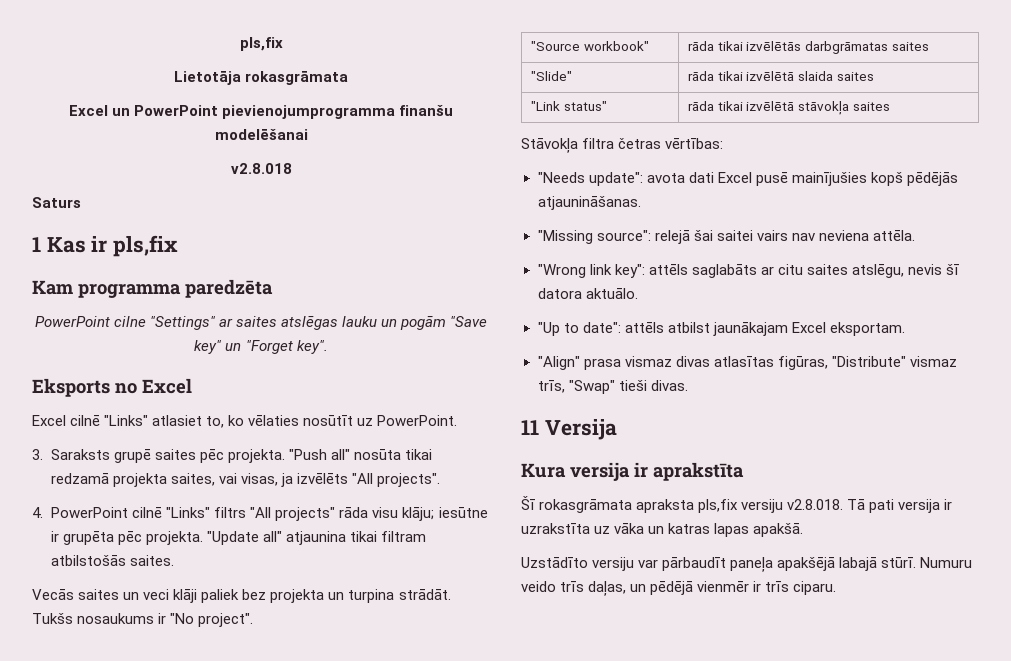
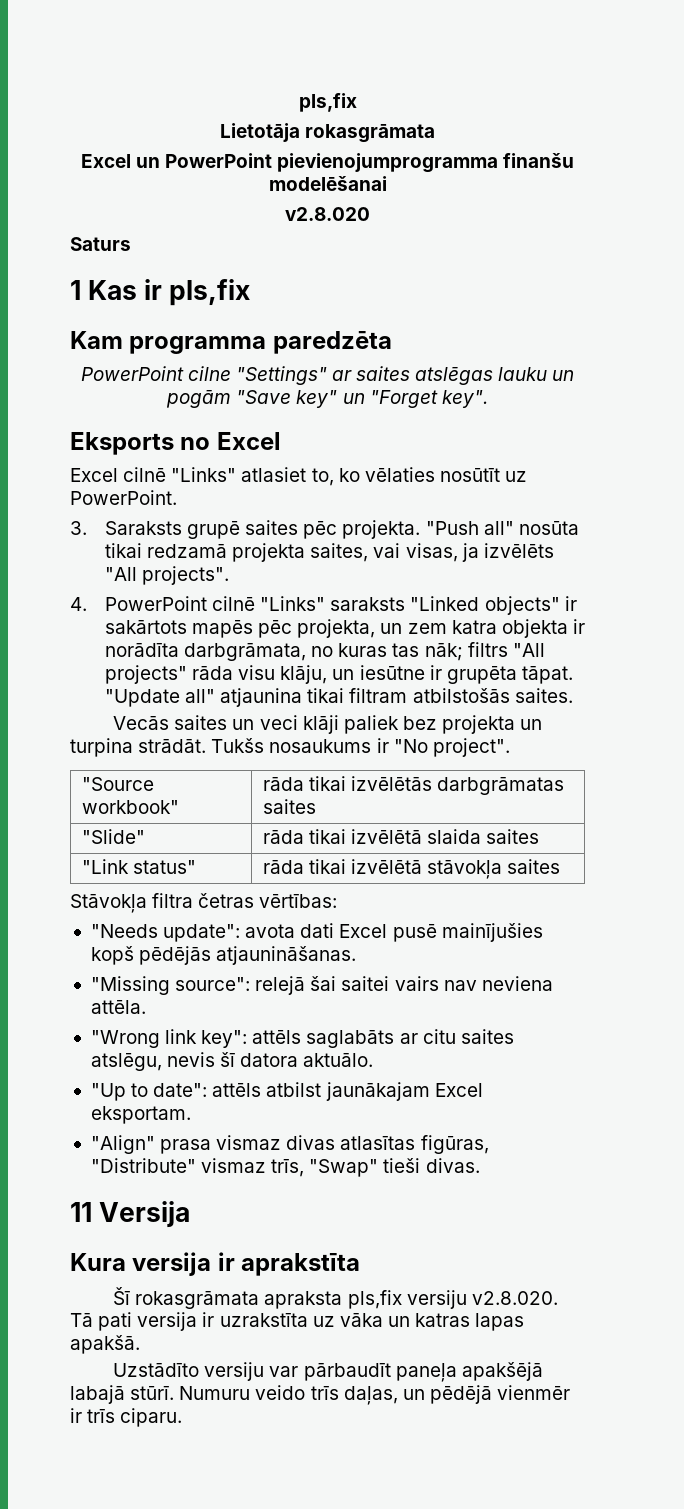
[230,163,292,174] v2.8.018 -> [285,207,370,221] v2.8.020
(211, 512) none -> [330,596,577,615] [104,619,585,638] [104,643,463,661] saraksts "Linked objects" ir sakārtots mapēs pēc projekta, un zem katra objekta ir norādīta darbgrāmata, no kuras tas nāk;
[402,507,435,521] klāju; -> [280,665,355,684] klāju, un
[118,531,204,545] pēc projekta. -> [521,666,573,684] tāpat.
[787,499,844,510] v2.8.018. -> [471,1291,558,1305] v2.8.020.

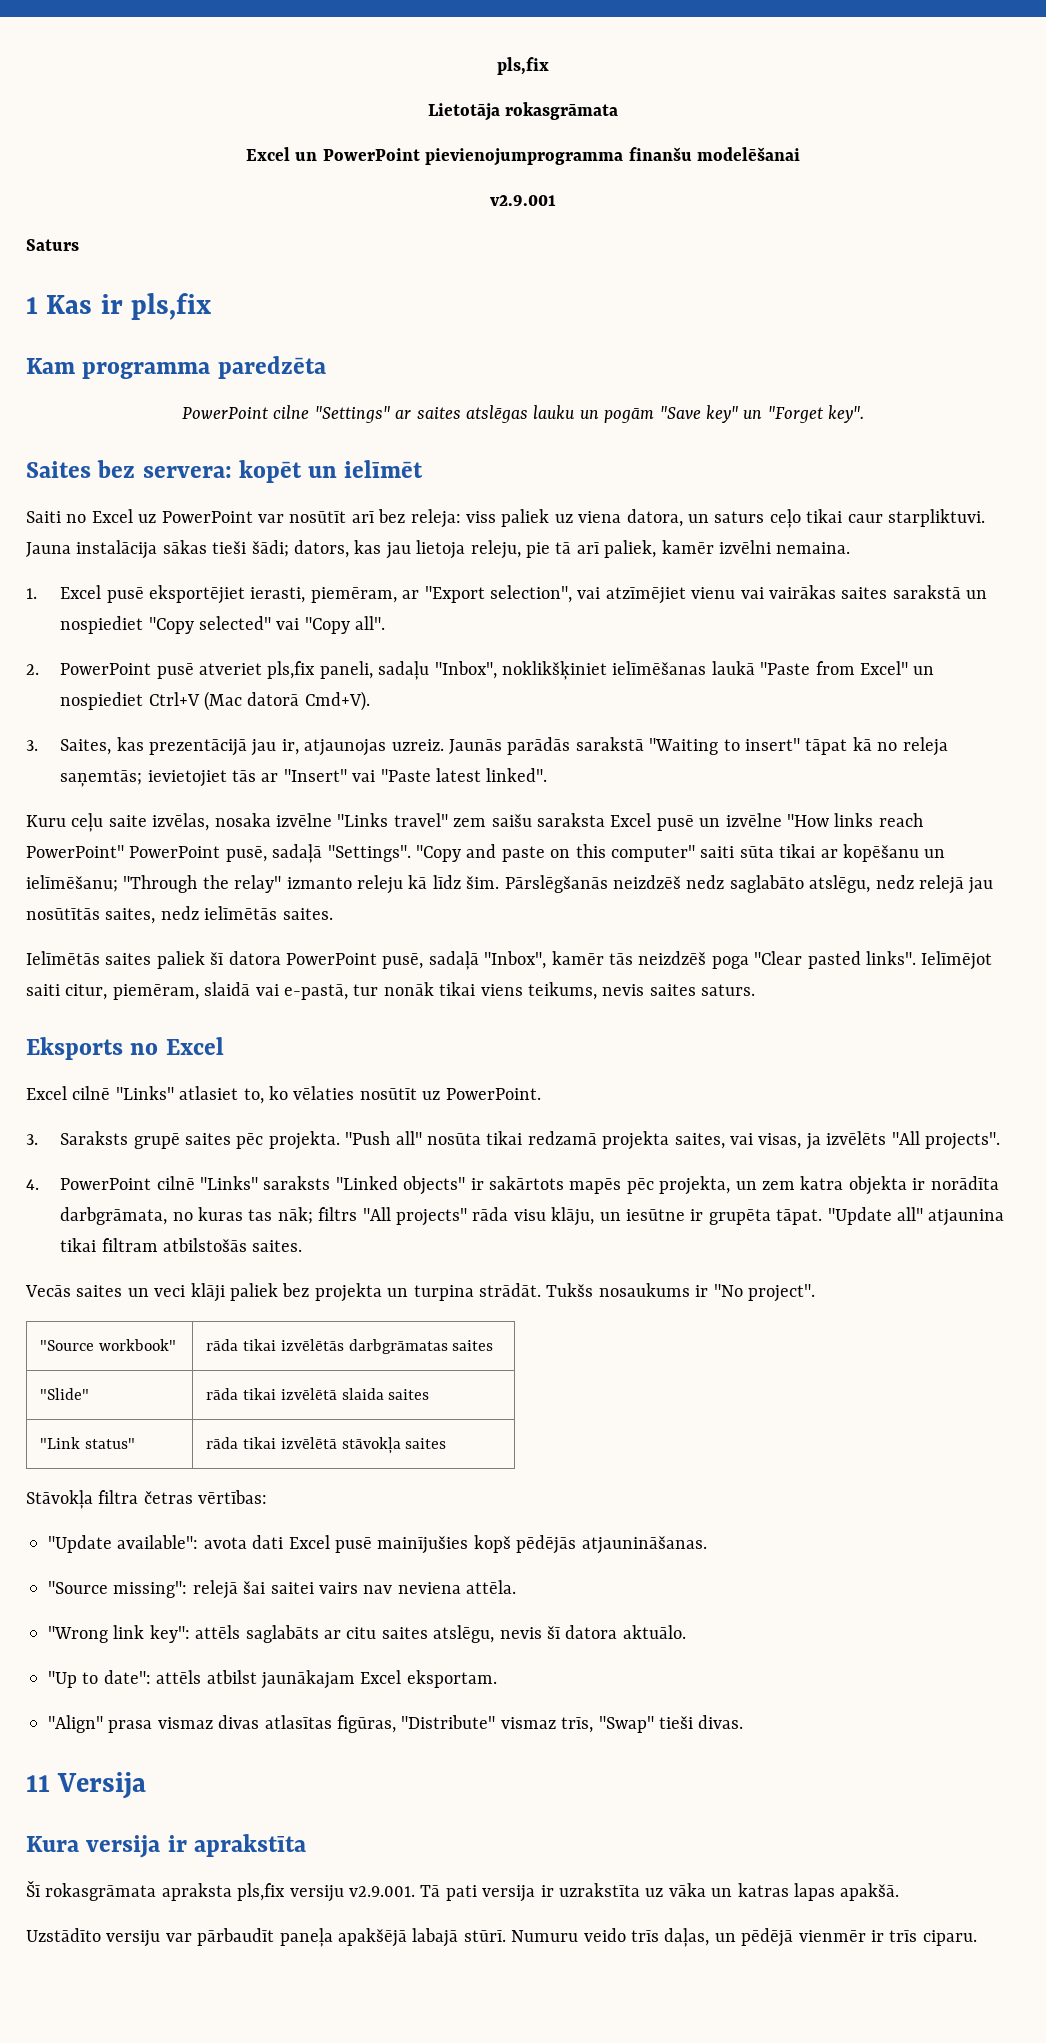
[285,207,370,221] v2.8.020 -> [490,195,556,206] v2.9.001
(488, 399) none -> [26,460,424,483] [26,509,985,528] [26,540,851,559] [26,585,988,604] [60,616,386,634] [26,661,935,680] [60,691,370,711] [26,737,948,756] [60,768,548,787] [26,813,923,832] [26,844,946,863] [26,875,994,894] [26,906,333,924] [26,951,993,970] [26,982,756,1000] // Saites bez servera: kopēt un ielīmēt // Saiti no Excel uz PowerPoint var nosūtīt arī bez releja: viss paliek uz viena datora, un saturs ceļo tikai caur starpliktuvi. Jauna instalācija sākas tieši šādi; dators, kas jau lietoja releju, pie tā arī paliek, kamēr izvēlni nemaina. // 1. Excel pusē eksportējiet ierasti, piemēram, ar "Export selection", vai atzīmējiet vienu vai vairākas saites sarakstā un nospiediet "Copy selected" vai "Copy all". // 2. PowerPoint pusē atveriet pls,fix paneli, sadaļu "Inbox", noklikšķiniet ielīmēšanas laukā "Paste from Excel" un nospiediet Ctrl+V (Mac datorā Cmd+V). // 3. Saites, kas prezentācijā jau ir, atjaunojas uzreiz. Jaunās parādās sarakstā "Waiting to insert" tāpat kā no releja saņemtās; ievietojiet tās ar "Insert" vai "Paste latest linked". // Kuru ceļu saite izvēlas, nosaka izvēlne "Links travel" zem saišu saraksta Excel pusē un izvēlne "How links reach PowerPoint" PowerPoint pusē, sadaļā "Settings". "Copy and paste on this computer" saiti sūta tikai ar kopēšanu un ielīmēšanu; "Through the relay" izmanto releju kā līdz šim. Pārslēgšanās neizdzēš nedz saglabāto atslēgu, nedz relejā jau nosūtītās saites, nedz ielīmētās saites. // Ielīmētās saites paliek šī datora PowerPoint pusē, sadaļā "Inbox", kamēr tās neizdzēš poga "Clear pasted links". Ielīmējot saiti citur, piemēram, slaidā vai e-pastā, tur nonāk tikai viens teikums, nevis saites saturs.
[90,924,241,942] "Needs update": -> [48,1535,199,1553] "Update available":
[90,976,251,995] "Missing source": -> [48,1581,188,1598] "Source missing":
[471,1291,558,1305] v2.8.020. -> [349,1886,415,1897] v2.9.001.

